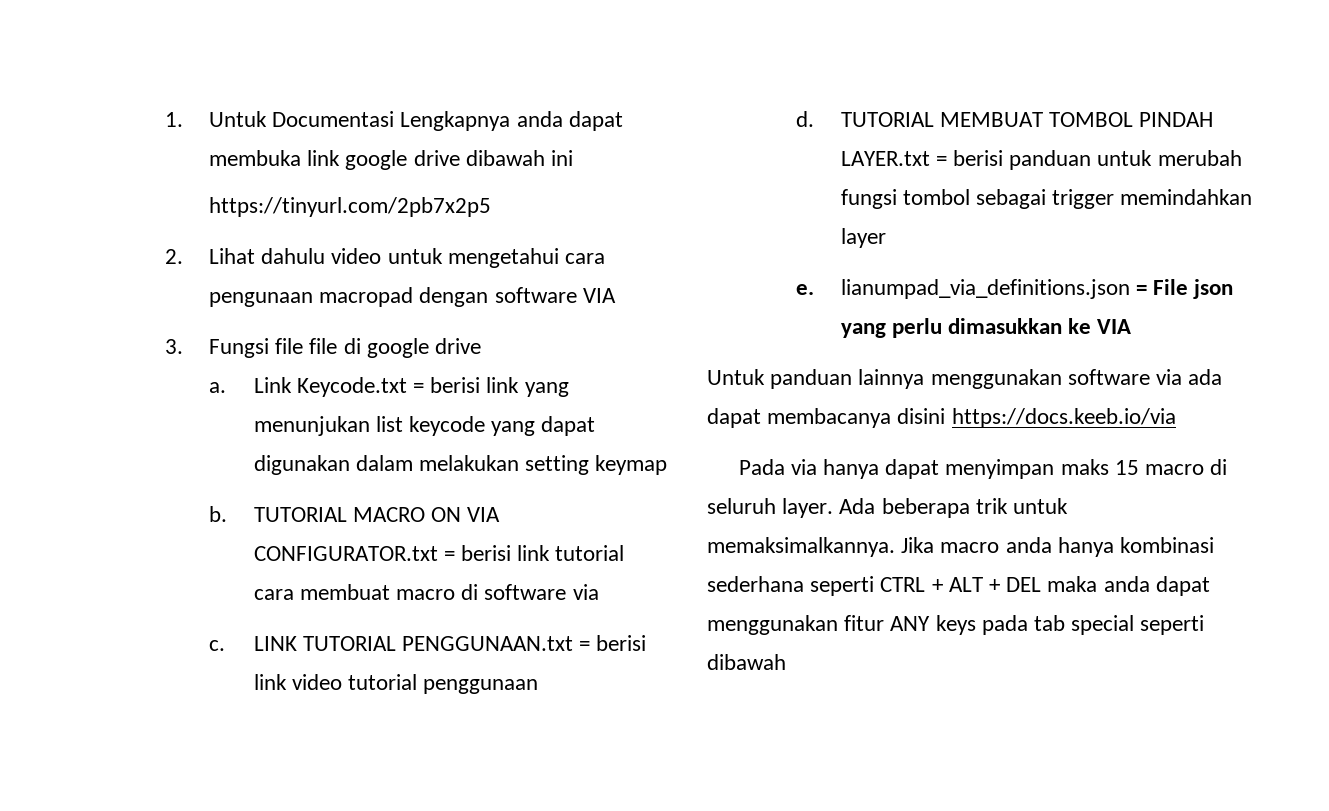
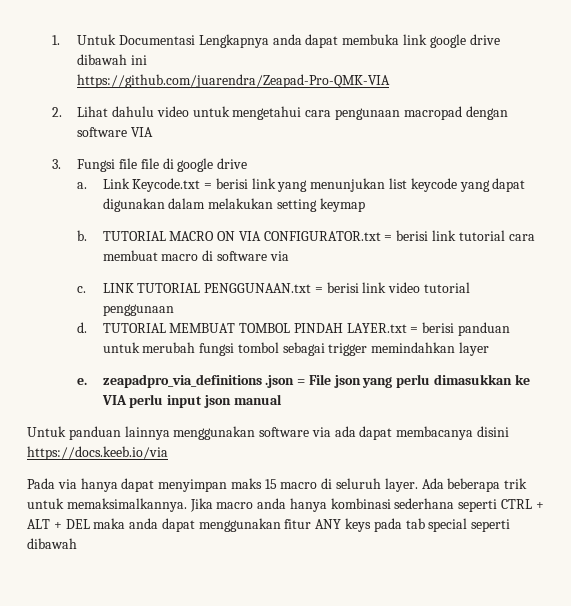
[209,197,492,217] https://tinyurl.com/2pb7x2p5 -> [77,74,391,88] https://github.com/juarendra/Zeapad-Pro-QMK-VIA
[840,279,1130,299] lianumpad_via_definitions.json -> [102,374,295,388] zeapadpro_via_definitions .json
(1132, 326) none -> [129,394,282,408] perlu input json manual

